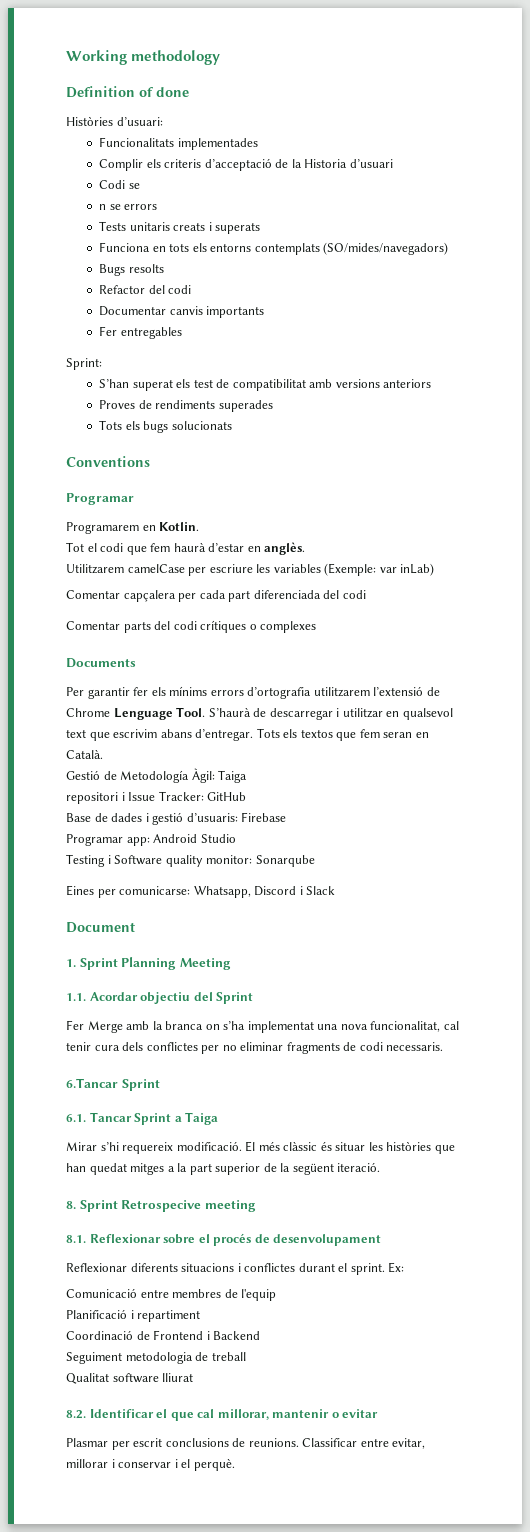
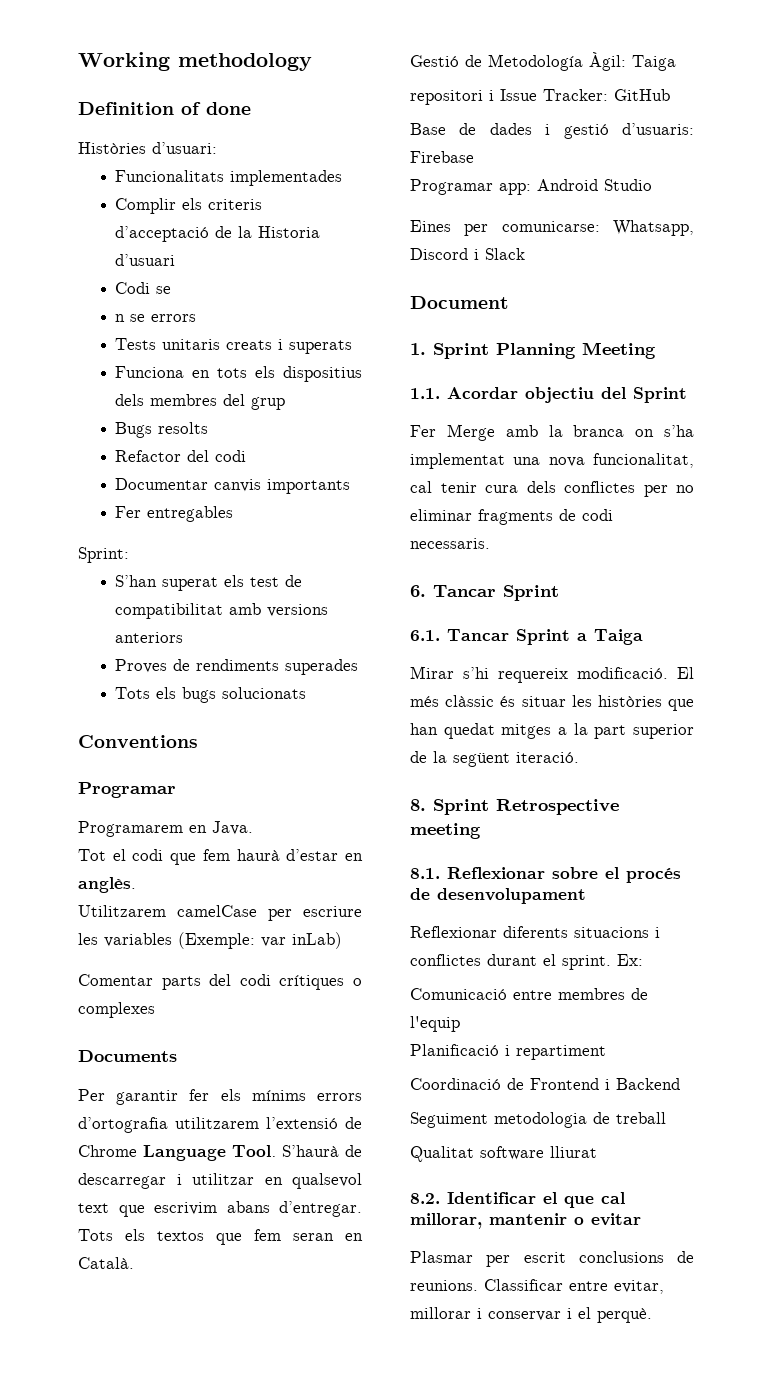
[210,242,449,255] entorns contemplats (SO/mides/navegadors) -> [283,366,362,382] [115,394,286,410] dispositius dels membres del grup
[159,522,200,531] Kotlin. -> [212,821,253,835] Java.
[66,590,366,602] // Comentar capçalera per cada part diferenciada del codi -> (342, 940) none
[113,708,173,720] Lenguage -> [143,1145,226,1161] Language
[66,854,315,867] // Testing i Software quality monitor: Sonarqube -> (652, 185) none
[66,1078,118,1088] 6.Tancar -> [410,585,496,597] 6. Tancar
[121,1200,202,1212] Retrospecive -> [496,799,619,815] Retrospective

